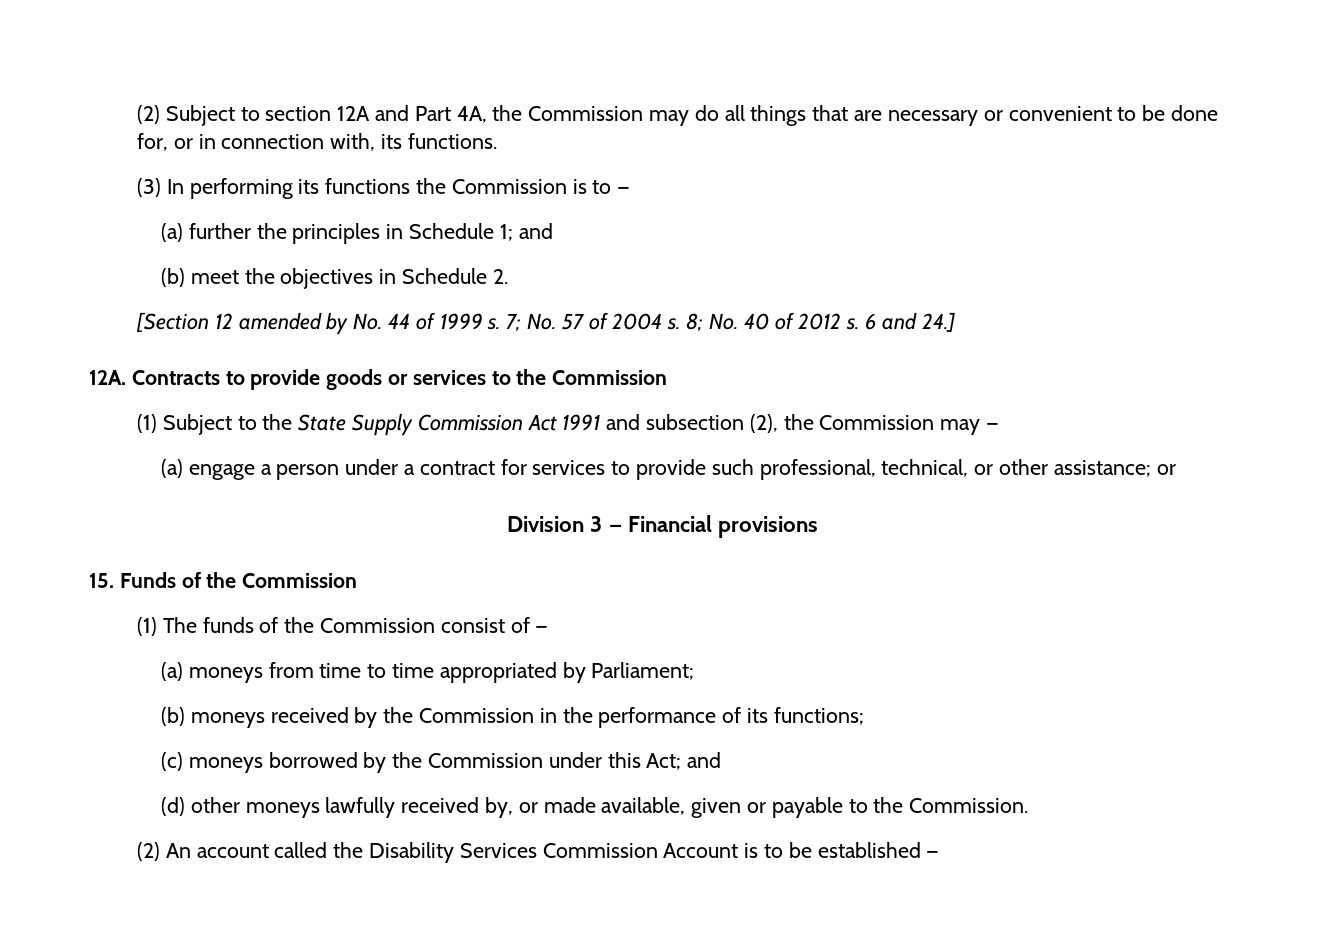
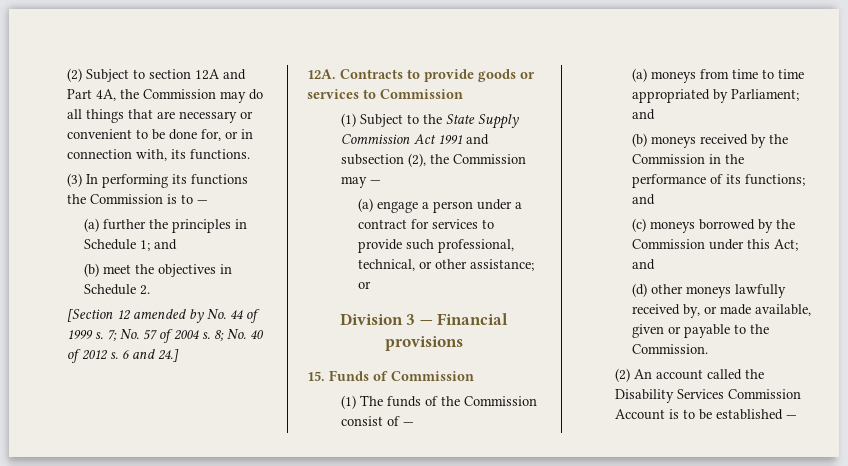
[516,369,547,385] the -> (376, 94) none
[206,572,237,588] the -> (388, 376) none
(695, 671) none -> [632,109,656,120] and
(864, 716) none -> [632,194,656,205] and

